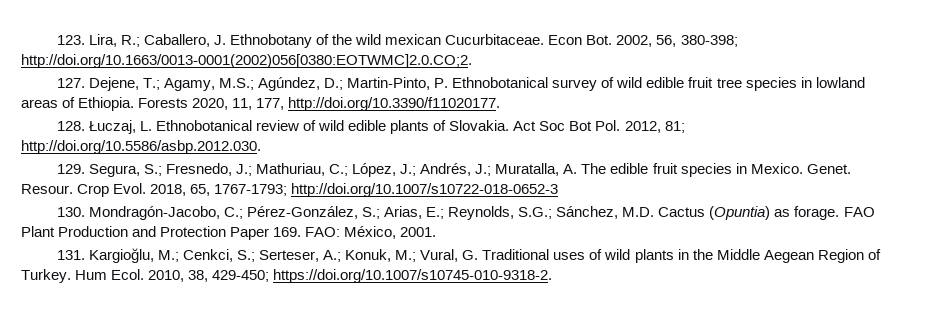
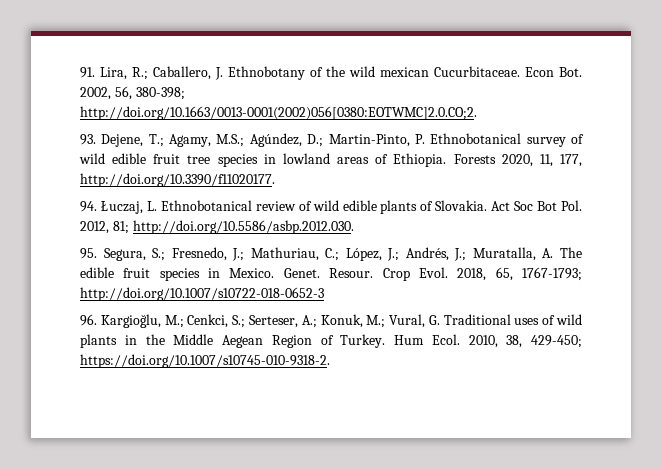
[56,35,85,45] 123. -> [80,67,95,78] 91.
[56,78,85,88] 127. -> [80,134,96,145] 93.
[56,121,85,131] 128. -> [80,201,97,212] 94.
[56,164,85,174] 129. -> [80,248,97,259] 95.
[56,206,875,220] [21,226,437,240] [56,250,85,260] 130. Mondragón-Jacobo, C.; Pérez-González, S.; Arias, E.; Reynolds, S.G.; Sánchez, M.D. Cactus (Opuntia) as forage. FAO Plant Production and Protection Paper 169. FAO: México, 2001. // 131. -> [80,314,97,326] 96.

